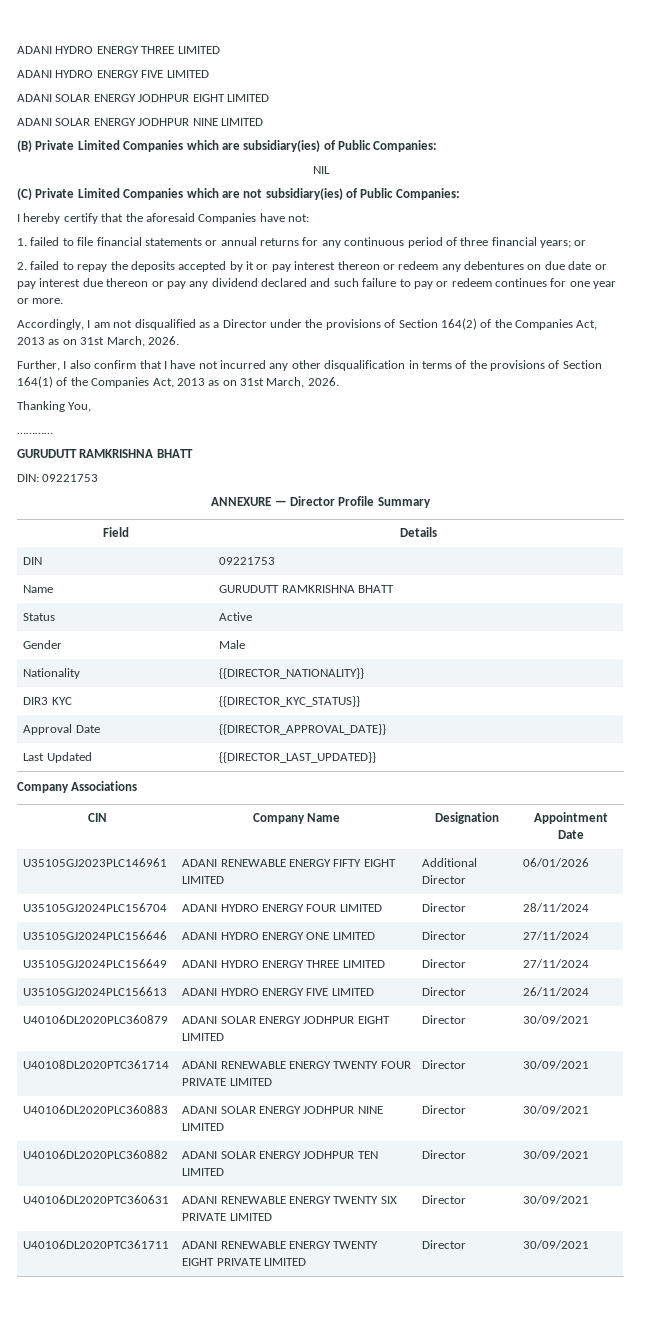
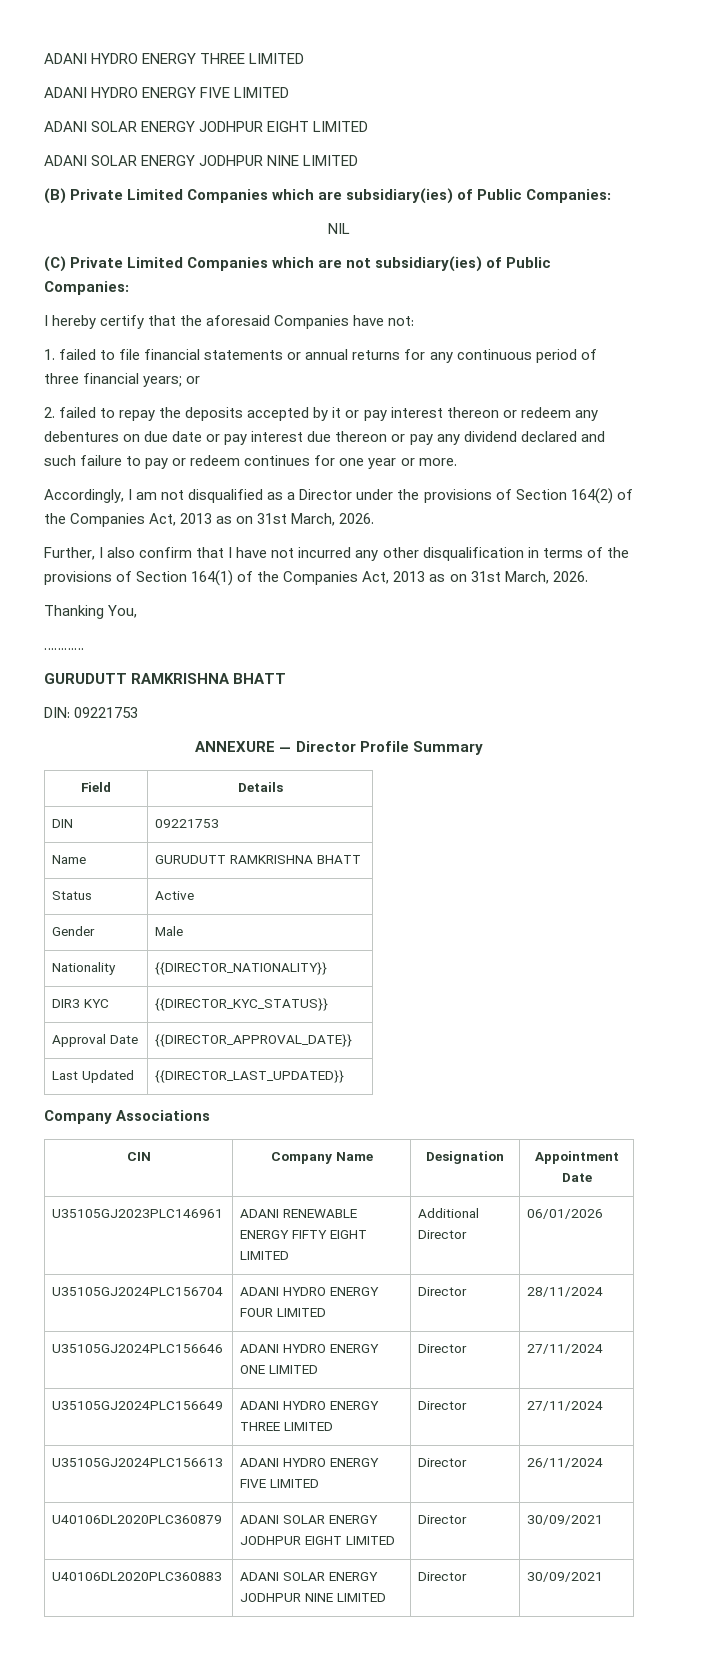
[23,1060,170,1069] [182,1061,411,1069] [182,1078,272,1086] [422,1060,467,1069] [523,1060,590,1069] // U40108DL2020PTC361714 | ADANI RENEWABLE ENERGY TWENTY FOUR PRIVATE LIMITED | Director | 30/09/2021 -> (604, 1520) none
[23,1150,169,1159] [182,1151,378,1159] [182,1168,225,1176] [422,1150,467,1159] [523,1150,590,1159] [23,1195,170,1204] [182,1196,397,1204] [182,1213,272,1221] [422,1195,467,1204] [523,1195,590,1204] [23,1240,170,1249] [182,1241,379,1249] [182,1258,306,1266] [422,1240,467,1249] [523,1240,590,1249] // U40106DL2020PLC360882 | ADANI SOLAR ENERGY JODHPUR TEN LIMITED | Director | 30/09/2021 // U40106DL2020PTC360631 | ADANI RENEWABLE ENERGY TWENTY SIX PRIVATE LIMITED | Director | 30/09/2021 // U40106DL2020PTC361711 | ADANI RENEWABLE ENERGY TWENTY EIGHT PRIVATE LIMITED | Director | 30/09/2021 -> (604, 1577) none

